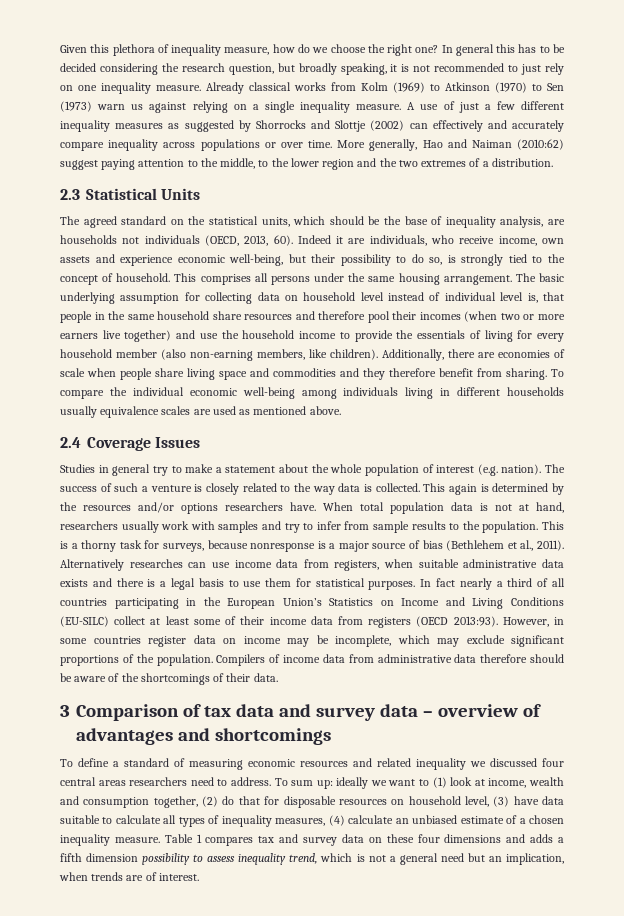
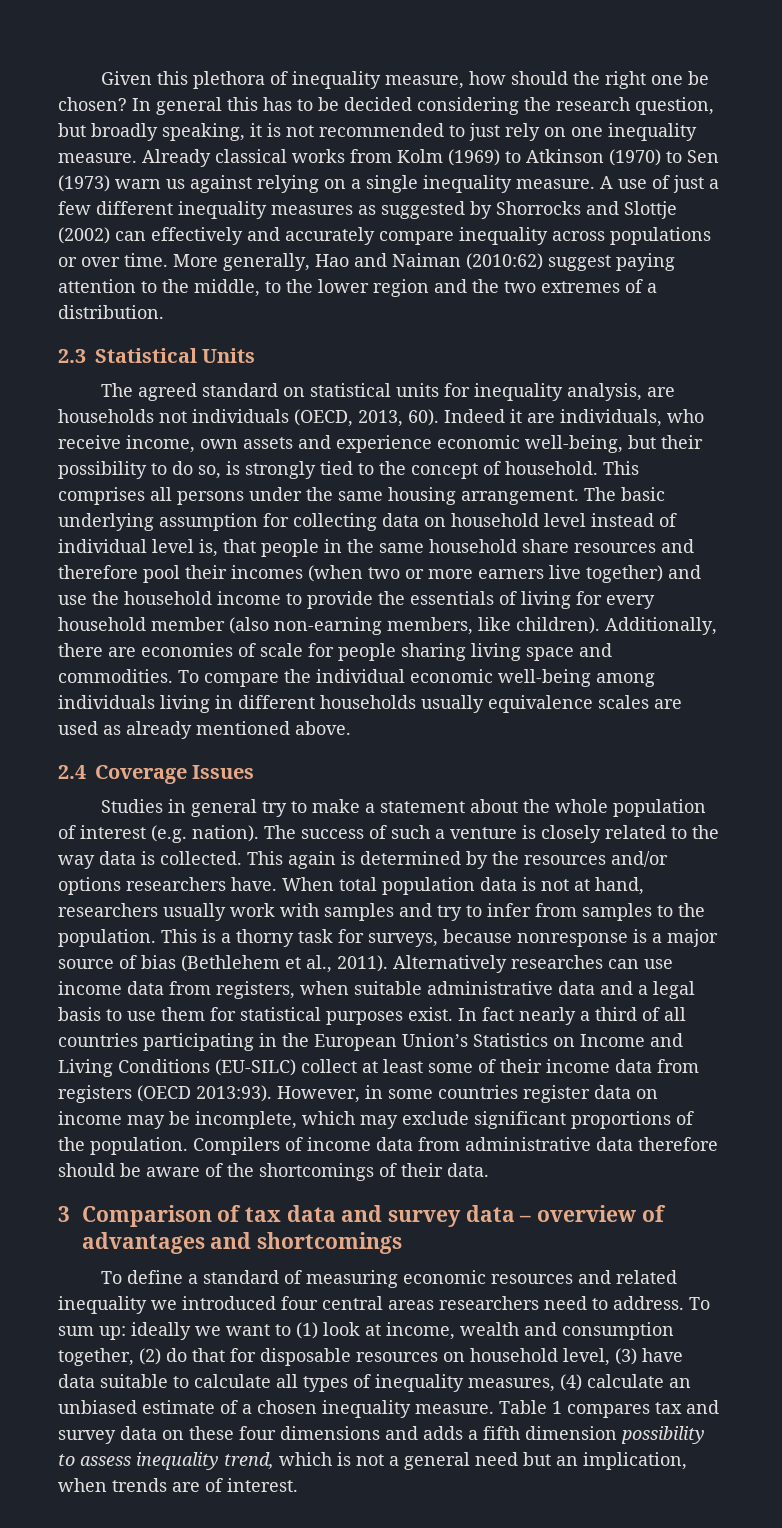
[297,44,439,56] do we choose the right one? -> [510,71,709,89] [58,97,127,111] should the right one be chosen?
[188,216,443,227] the statistical units, which should be the base of -> [309,383,470,397] statistical units for
[87,368,547,380] when people share living space and commodities and they therefore benefit from sharing. -> [308,643,612,661] [58,669,173,683] for people sharing living space and commodities.
(251, 412) none -> [126,721,192,739] already
[373,521,446,533] sample results -> [582,903,652,921] samples
[60,578,156,587] exists and there is -> [600,981,633,995] and
[368,581,416,590] purposes. -> [326,1007,453,1025] purposes exist.
[490,758,537,767] discussed -> [182,1296,276,1310] introduced

